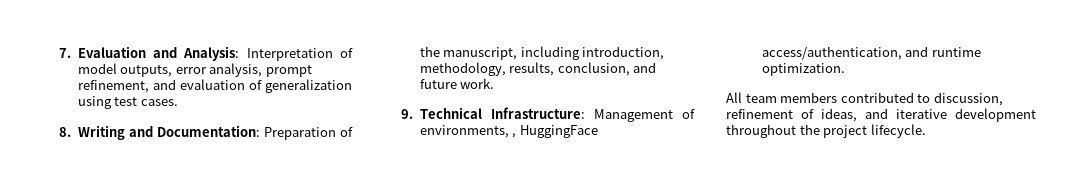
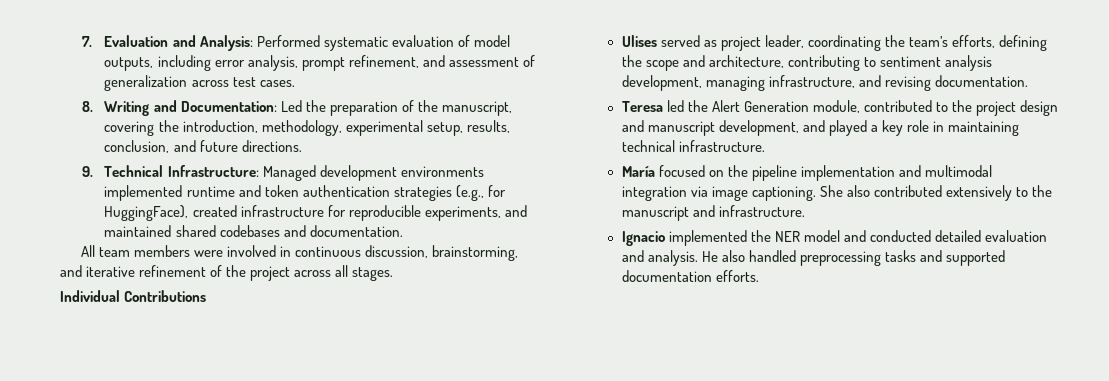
[246,48,333,61] Interpretation -> [256,35,454,51] Performed systematic evaluation
(173, 71) none -> [157,55,211,71] including
[179,79,245,90] evaluation -> [448,57,519,67] assessment
[77,96,112,109] using -> [191,80,229,87] across
[263,127,353,140] [419,46,665,60] [419,62,506,76] Preparation of the manuscript, including introduction, methodology, -> [280,100,512,116] [104,120,463,136] Led the preparation of the manuscript, covering the introduction, methodology, experimental setup,
[460,78,495,89] work. -> [241,140,302,152] directions.
[593,109,695,122] [419,125,598,138] [761,46,981,60] [761,63,845,76] [726,92,1003,106] [726,108,1036,122] [726,124,926,138] Management of environments, , HuggingFace access/authentication, and runtime optimization. // All team members contributed to discussion, refinement of ideas, and iterative development throughout the project lifecycle. -> [262,165,484,181] [104,185,506,201] [104,205,527,221] [104,225,403,237] [80,245,519,261] [60,265,394,281] [60,290,207,302] [621,35,1048,51] [621,55,993,71] [621,75,1028,91] [621,100,1059,116] [621,120,1020,136] [621,140,765,152] [621,165,993,181] [621,185,1053,201] [621,205,805,221] [621,230,1048,246] [621,250,1006,266] [621,270,759,282] Managed development environments implemented runtime and token authentication strategies (e.g., for HuggingFace), created infrastructure for reproducible experiments, and maintained shared codebases and documentation. // All team members were involved in continuous discussion, brainstorming, and iterative refinement of the project across all stages. // Individual Contributions // Ulises served as project leader, coordinating the team’s efforts, defining the scope and architecture, contributing to sentiment analysis development, managing infrastructure, and revising documentation. // Teresa led the Alert Generation module, contributed to the project design and manuscript development, and played a key role in maintaining technical infrastructure. // María focused on the pipeline implementation and multimodal integration via image captioning. She also contributed extensively to the manuscript and infrastructure. // Ignacio implemented the NER model and conducted detailed evaluation and analysis. He also handled preprocessing tasks and supported documentation efforts.

